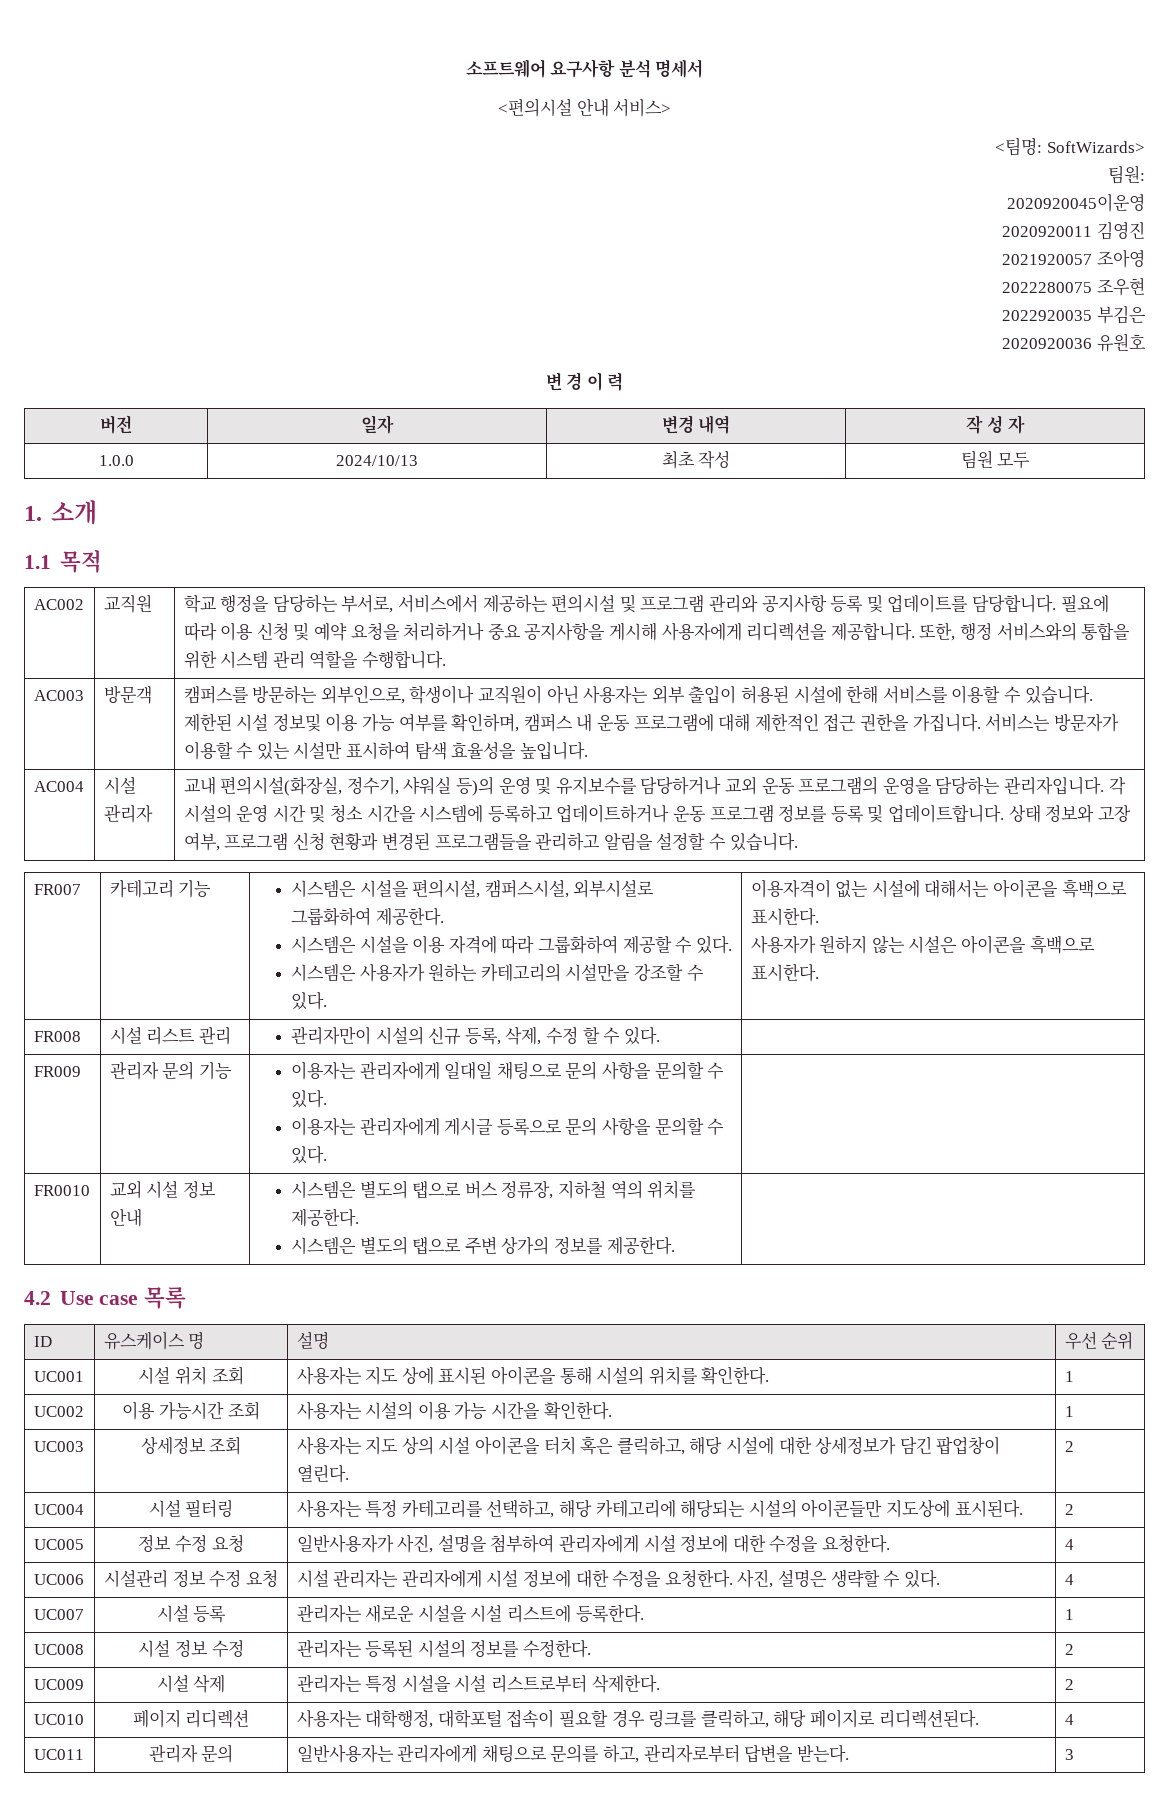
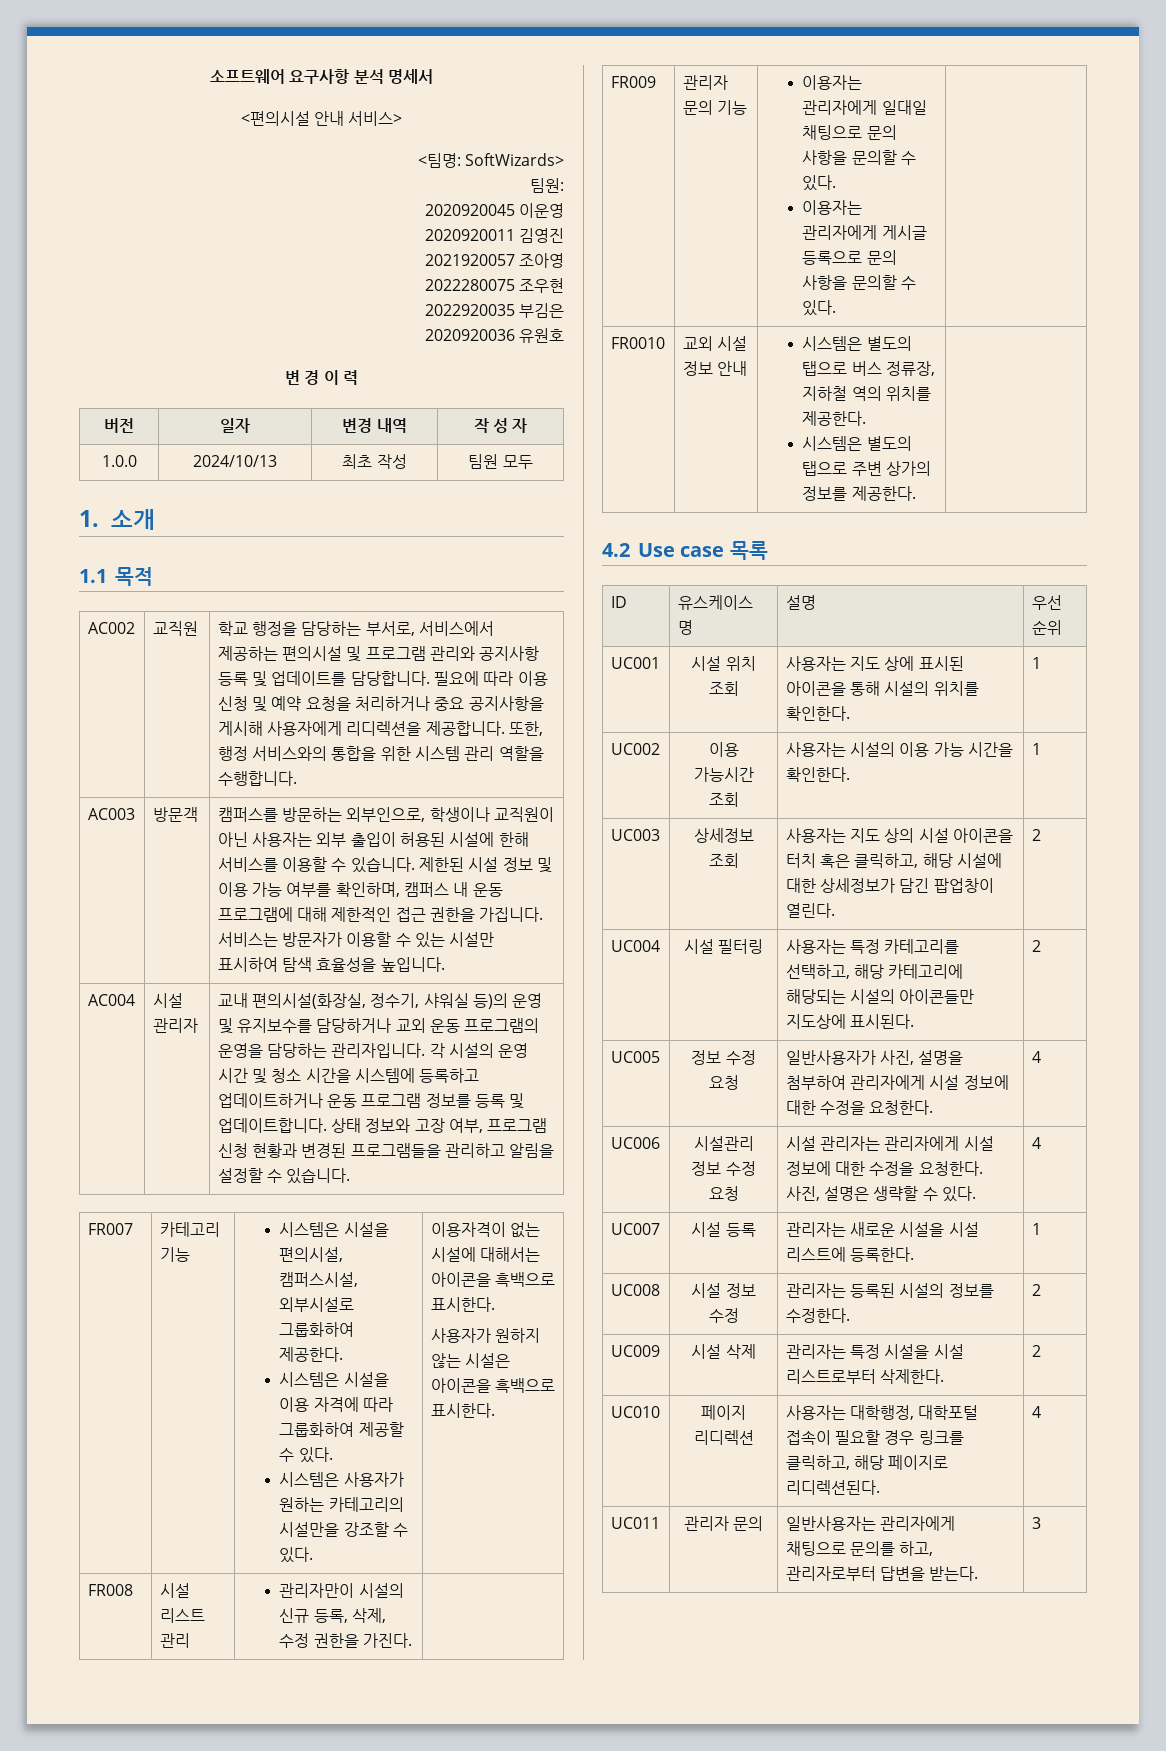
[1007,193,1145,212] 2020920045이운영 -> [424,203,564,218] 2020920045 이운영
[272,714,321,732] 정보및 -> [502,857,552,873] 정보 및
[582,1027,660,1045] 할 수 있다. -> [313,1633,413,1648] 권한을 가진다.

